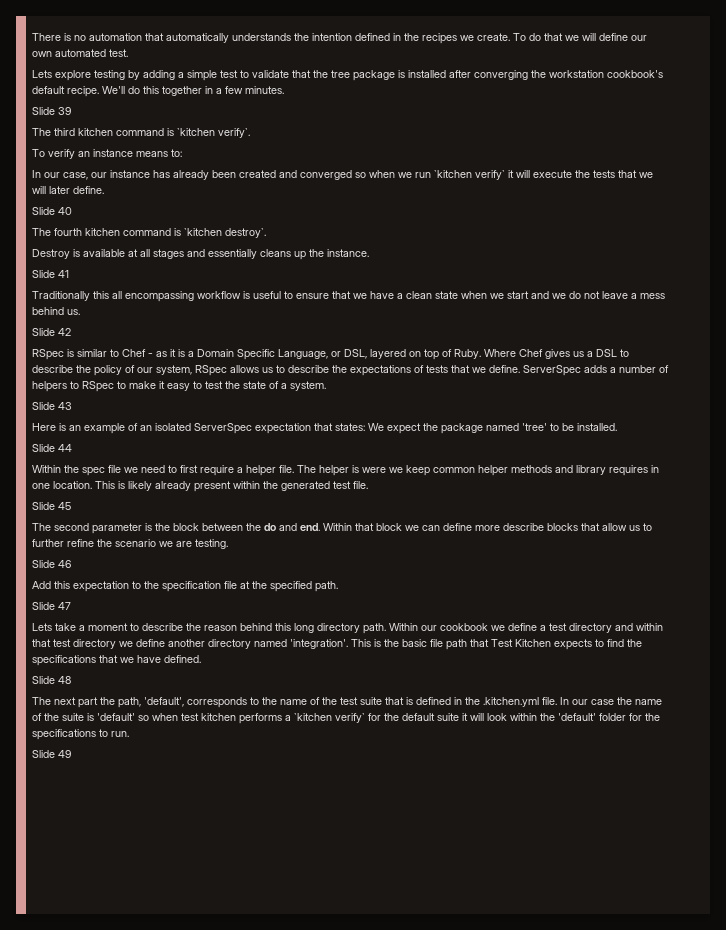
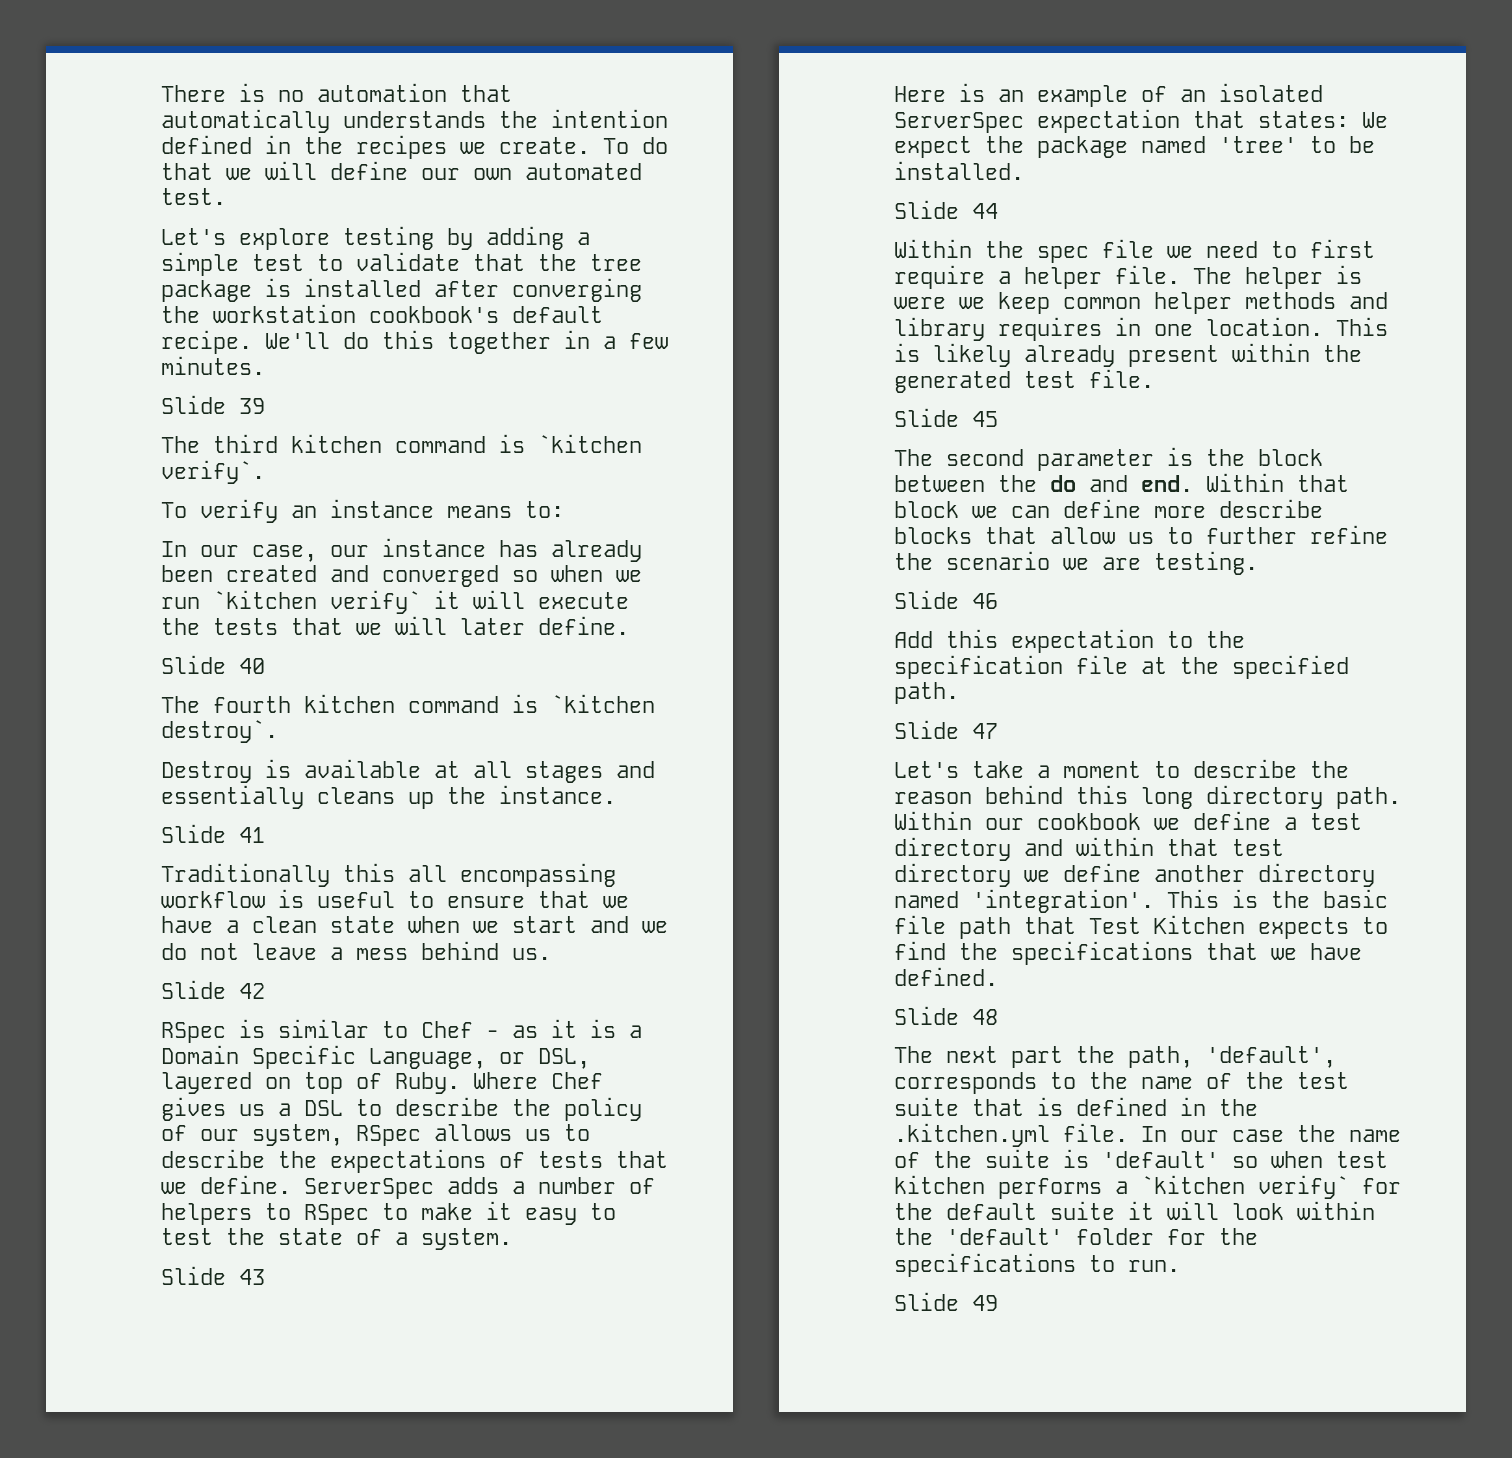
[32,70,52,78] Lets -> [161,228,226,245] Let's
[32,623,52,631] Lets -> [894,761,959,778] Let's

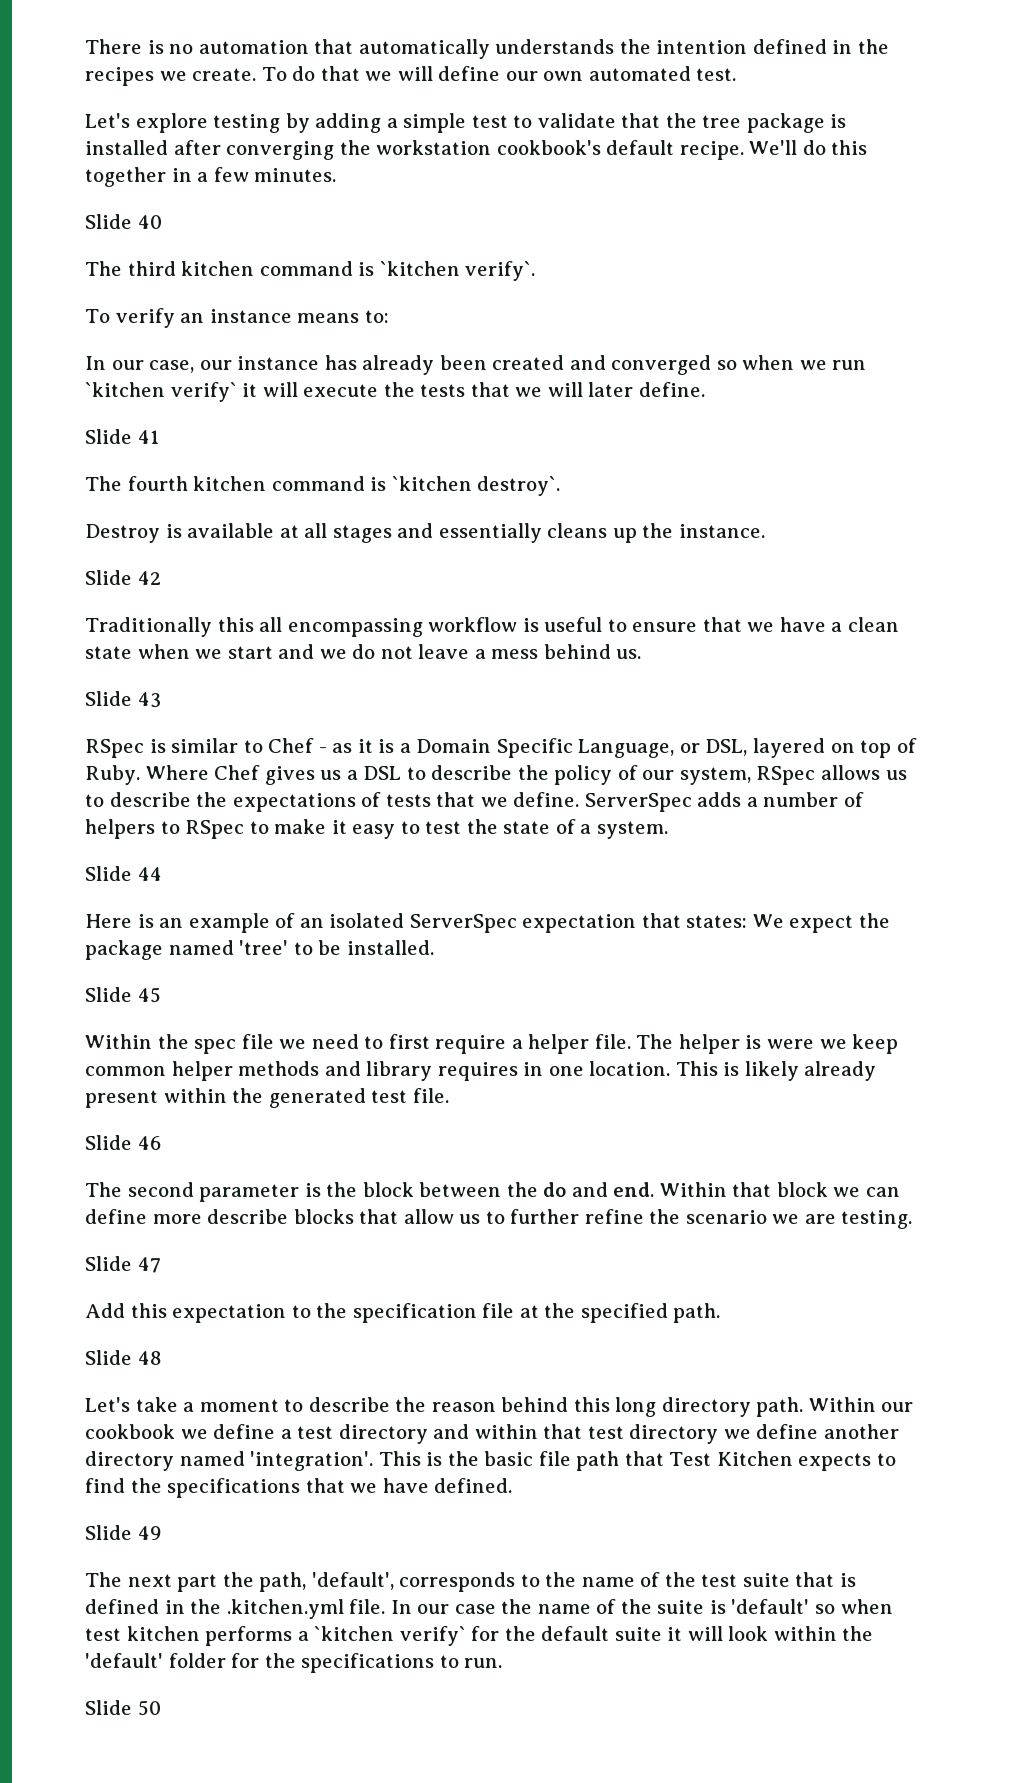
[239,398,265,414] 39 -> [137,215,162,229] 40
[239,658,265,674] 40 -> [137,430,159,444] 41
[239,827,265,843] 41 -> [137,571,161,585] 42
[239,983,265,999] 42 -> [137,692,161,708] 43
[239,1269,265,1285] 43 -> [137,867,162,881] 44
[972,203,998,219] 44 -> [137,987,161,1003] 45
[972,411,998,427] 45 -> [137,1136,161,1150] 46
[972,593,998,609] 46 -> [137,1257,161,1273] 47
[972,723,998,739] 47 -> [137,1351,162,1365] 48
[972,1009,998,1025] 48 -> [137,1526,162,1540] 49
[972,1295,998,1311] 49 -> [137,1700,161,1716] 50

